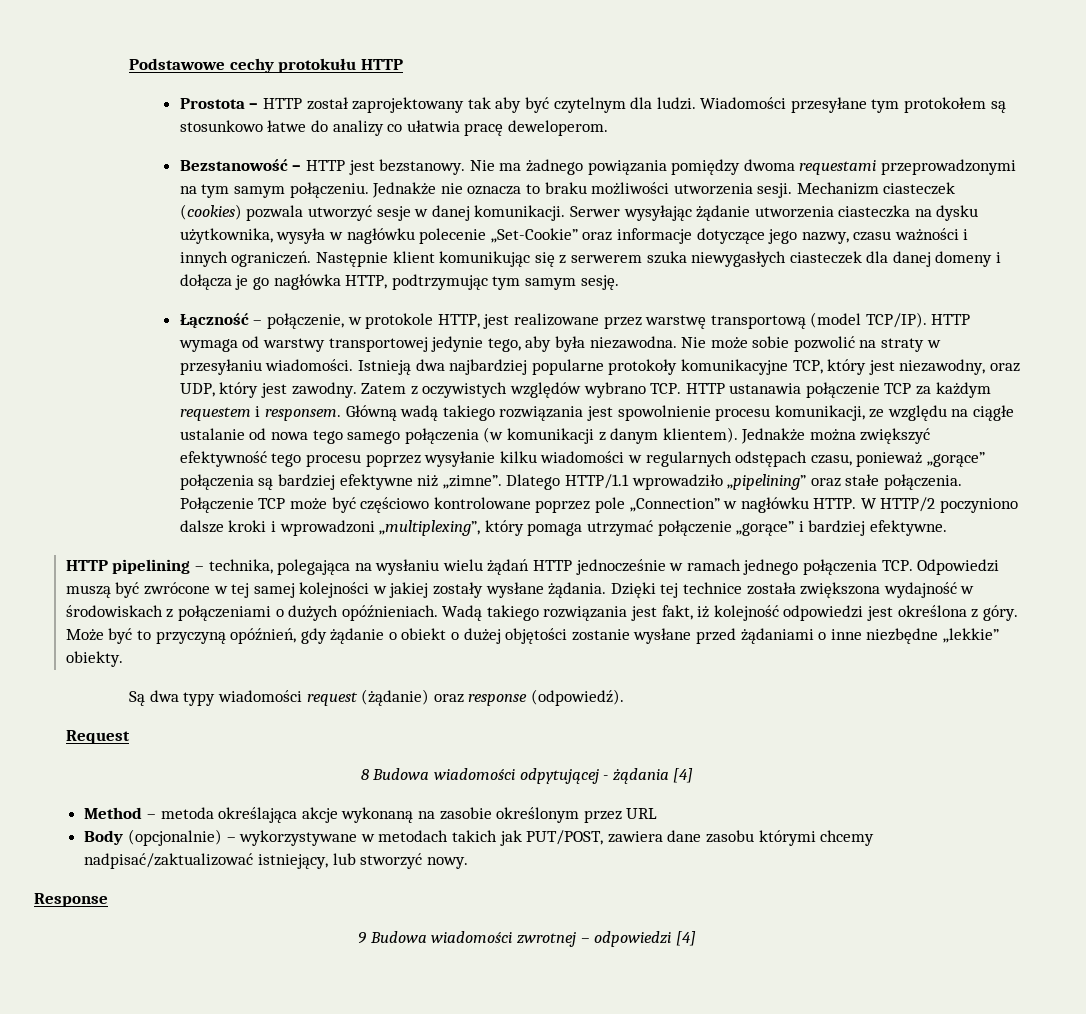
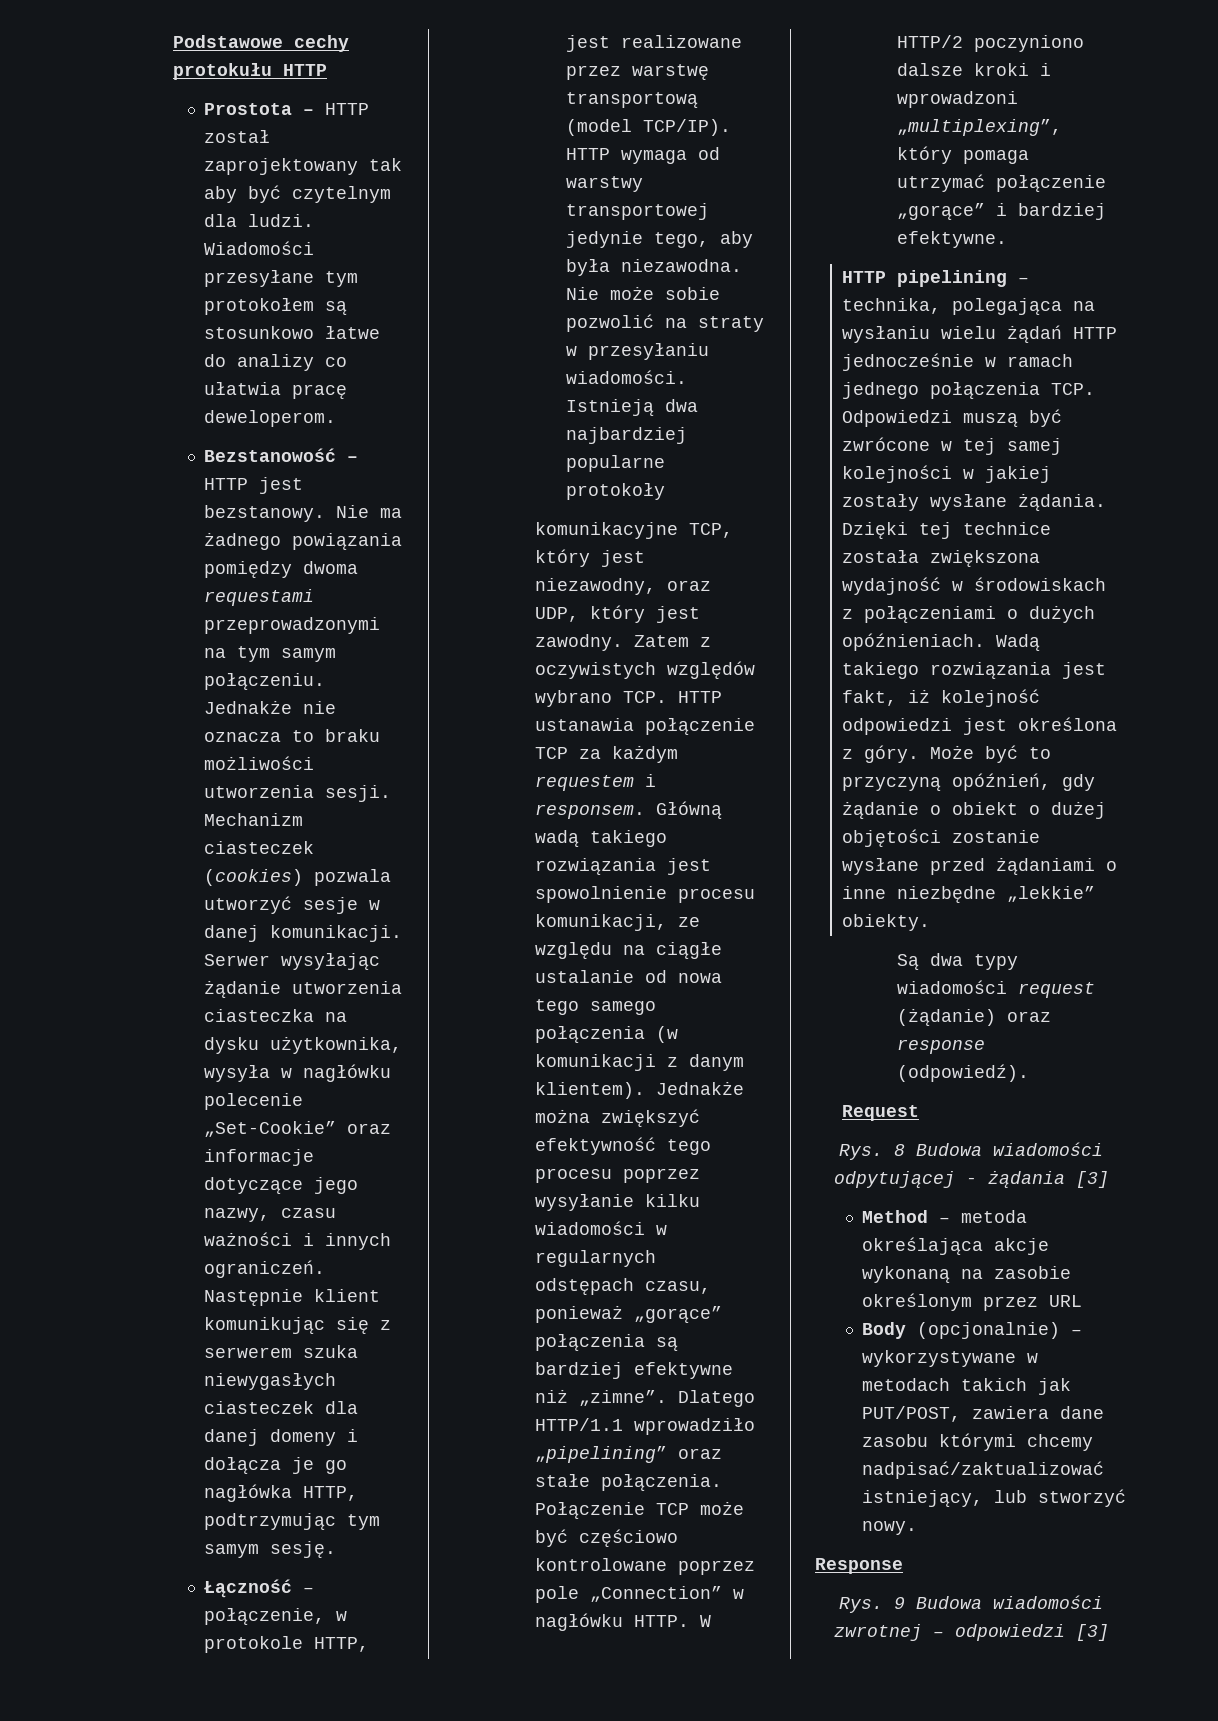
(678, 367) none -> (666, 491) //
(130, 737) none -> [839,1144,883,1160] Rys.
[673,768,694,783] [4] -> [1075,1171,1109,1188] [3]
(108, 900) none -> [839,1597,883,1613] Rys.
[675,931,696,946] [4] -> [1075,1624,1109,1641] [3]

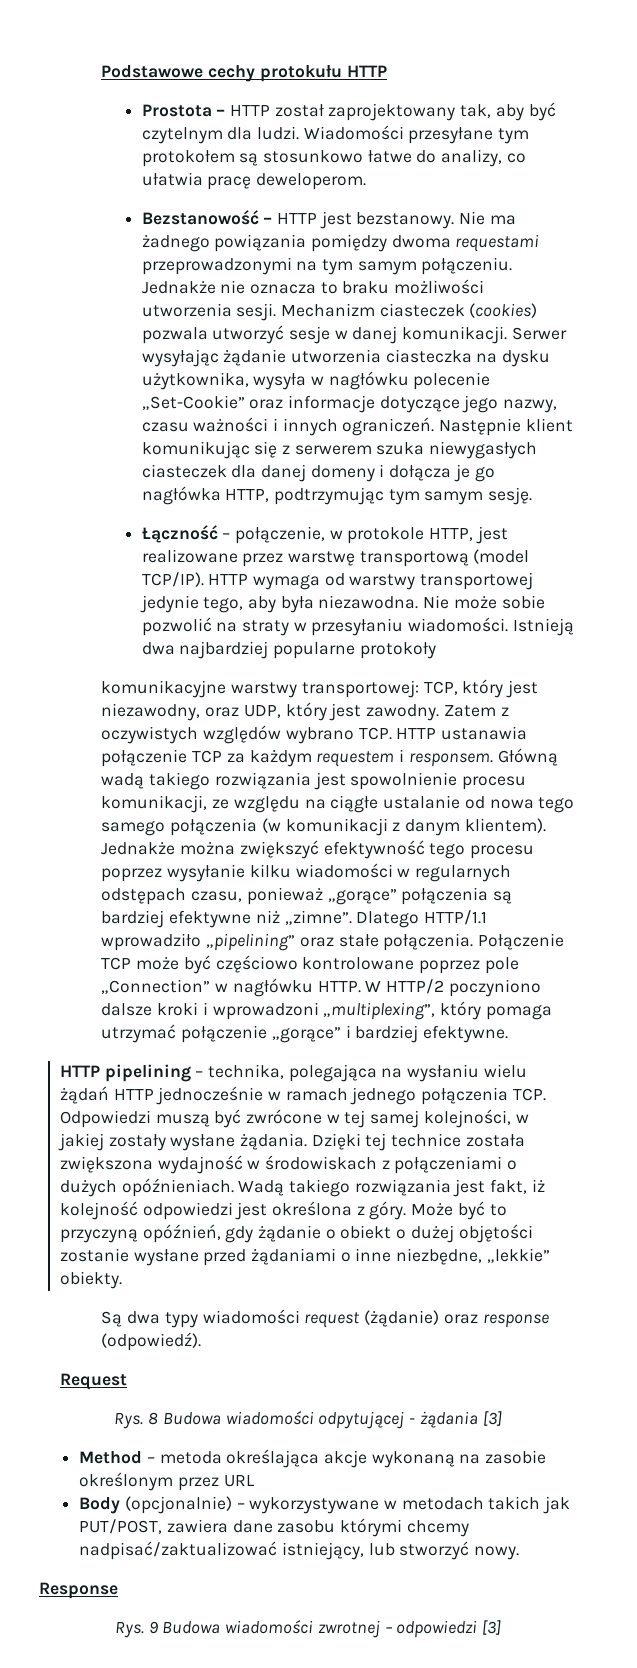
[369,158,403,171] tak -> [460,104,492,118] tak,
[237,354,315,371] analizy -> [441,149,503,167] analizy,
(678, 530) none -> [231,680,419,698] warstwy transportowej:
[842,465,953,483] kolejności -> [423,1109,511,1128] kolejności,
[897,886,997,903] niezbędne -> [396,1248,483,1265] niezbędne,

